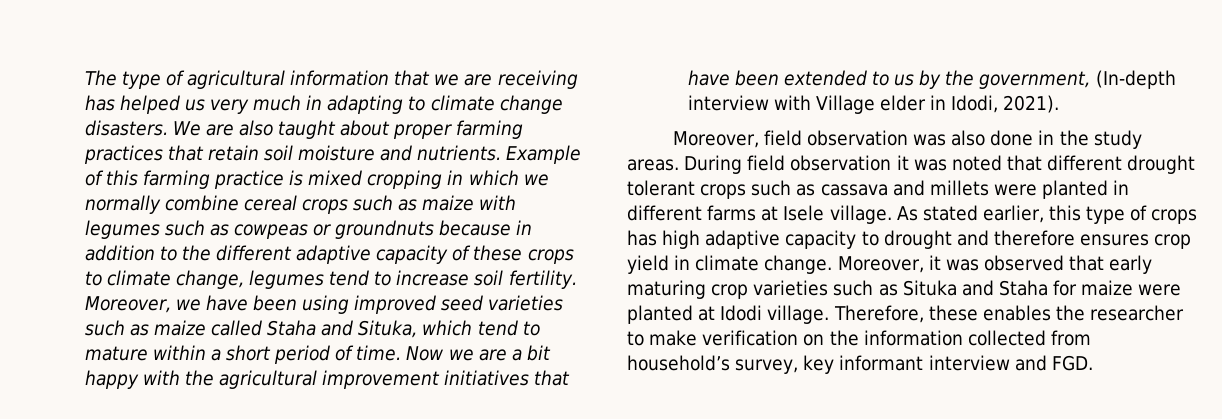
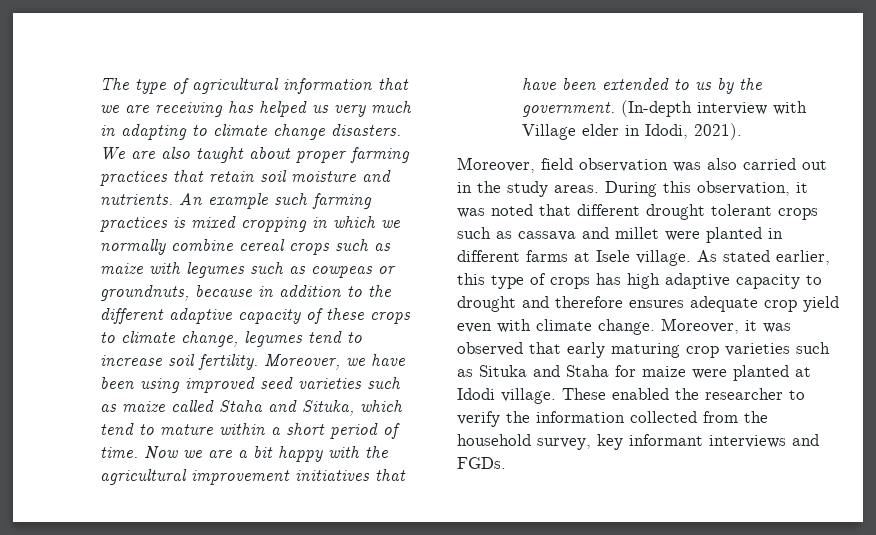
[506,145,582,164] [84,170,284,189] Example of this farming practice -> [178,193,372,209] [99,217,168,232] An example such farming practices
[335,220,435,239] groundnuts -> [99,285,189,301] groundnuts,
[979,71,1091,89] government, -> [521,102,615,117] government.
[990,130,1034,146] done -> [743,158,827,170] carried out
[747,155,892,171] field observation -> [663,181,790,196] this observation,
[929,180,989,196] millets -> [615,227,659,239] millet
(1150, 240) none -> [690,296,758,312] adequate
[674,255,691,270] in -> [457,319,531,333] even with
[833,305,1185,323] [627,330,825,346] Therefore, these enables the researcher to make verification on -> [562,388,805,400] [457,411,500,427] These enabled the researcher to verify
[627,355,730,371] household’s -> [744,411,768,423] [457,434,531,446] the household
[928,355,1093,371] interview and FGD. -> [709,434,819,448] [457,457,506,469] interviews and FGDs.

